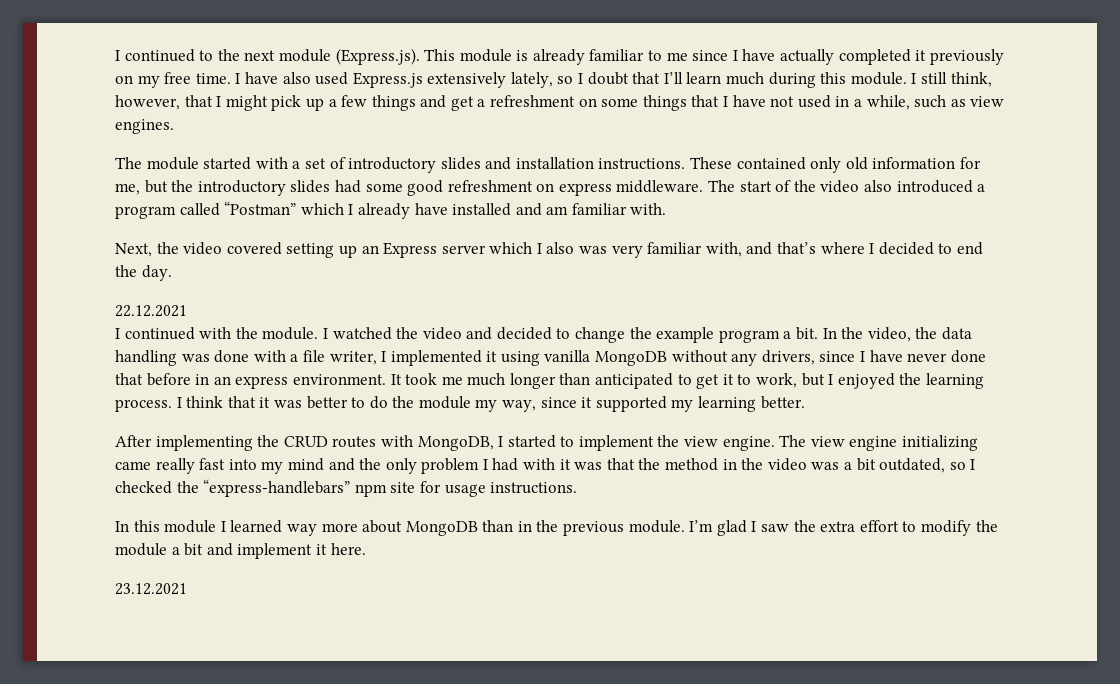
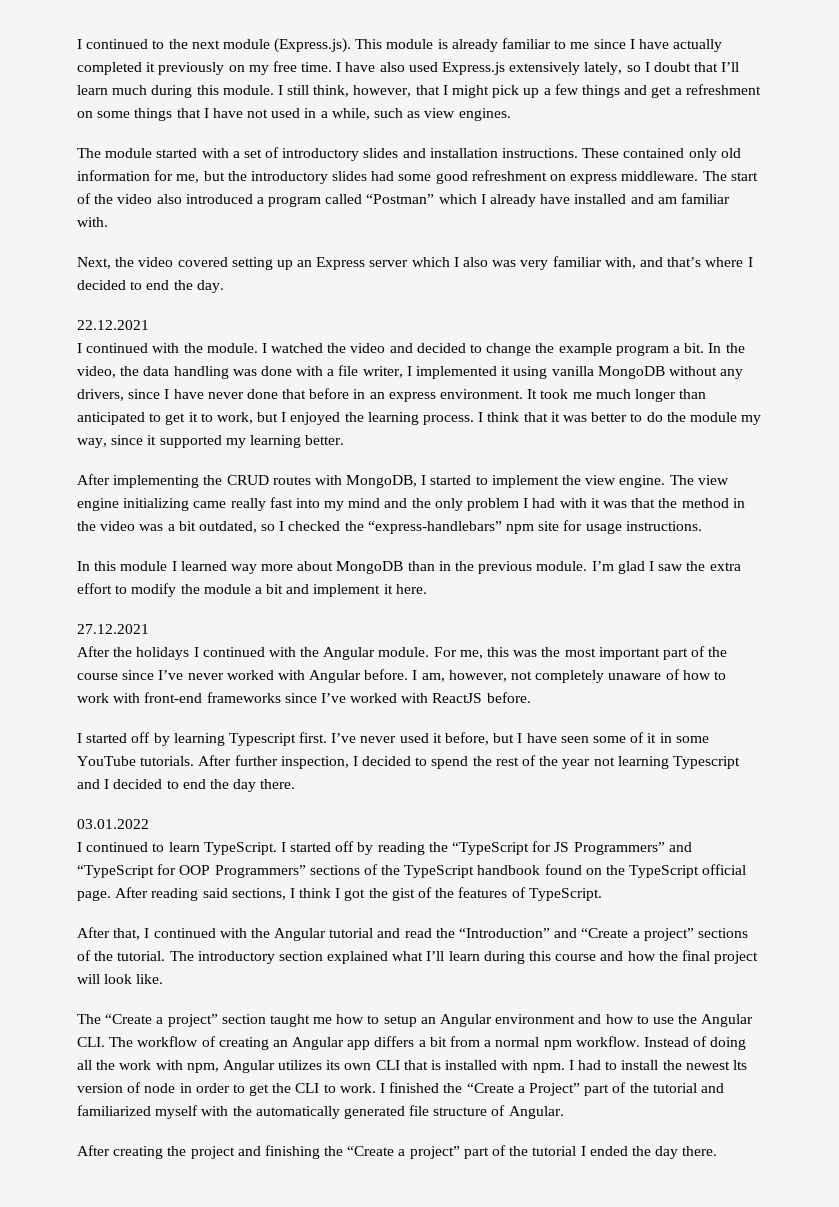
[115,583,187,595] 23.12.2021 -> [77,624,149,634] [77,646,728,660] [77,669,726,683] [77,692,531,703] [77,732,709,746] [77,755,740,769] [77,779,296,792] [77,819,149,829] [77,841,692,855] [77,864,747,878] [77,887,602,901] [77,927,748,941] [77,950,759,964] [77,974,164,984] [77,1014,754,1027] [77,1036,747,1050] [77,1060,747,1073] [77,1082,724,1096] [77,1105,564,1119] [77,1145,718,1159] 27.12.2021 // After the holidays I continued with the Angular module. For me, this was the most important part of the course since I’ve never worked with Angular before. I am, however, not completely unaware of how to work with front-end frameworks since I’ve worked with ReactJS before. // I started off by learning Typescript first. I’ve never used it before, but I have seen some of it in some YouTube tutorials. After further inspection, I decided to spend the rest of the year not learning Typescript and I decided to end the day there. // 03.01.2022 // I continued to learn TypeScript. I started off by reading the “TypeScript for JS Programmers” and “TypeScript for OOP Programmers” sections of the TypeScript handbook found on the TypeScript official page. After reading said sections, I think I got the gist of the features of TypeScript. // After that, I continued with the Angular tutorial and read the “Introduction” and “Create a project” sections of the tutorial. The introductory section explained what I’ll learn during this course and how the final project will look like. // The “Create a project” section taught me how to setup an Angular environment and how to use the Angular CLI. The workflow of creating an Angular app differs a bit from a normal npm workflow. Instead of doing all the work with npm, Angular utilizes its own CLI that is installed with npm. I had to install the newest lts version of node in order to get the CLI to work. I finished the “Create a Project” part of the tutorial and familiarized myself with the automatically generated file structure of Angular. // After creating the project and finishing the “Create a project” part of the tutorial I ended the day there.

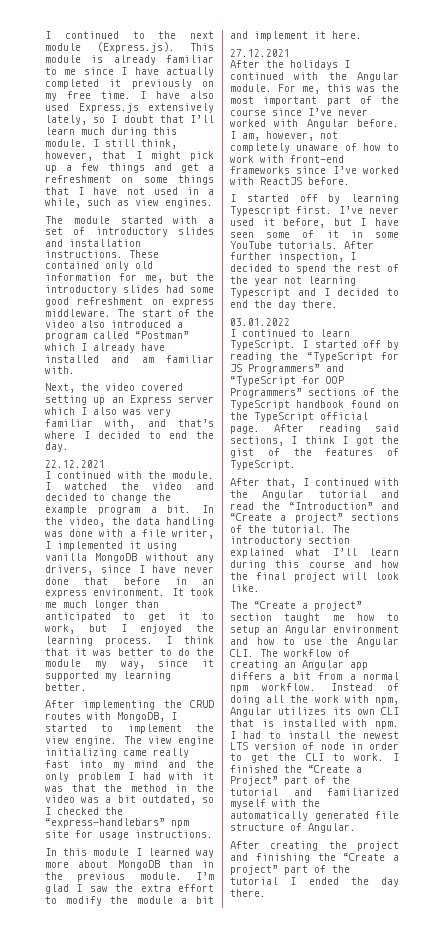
[732,1060,747,1070] lts -> [230,742,248,750] LTS

